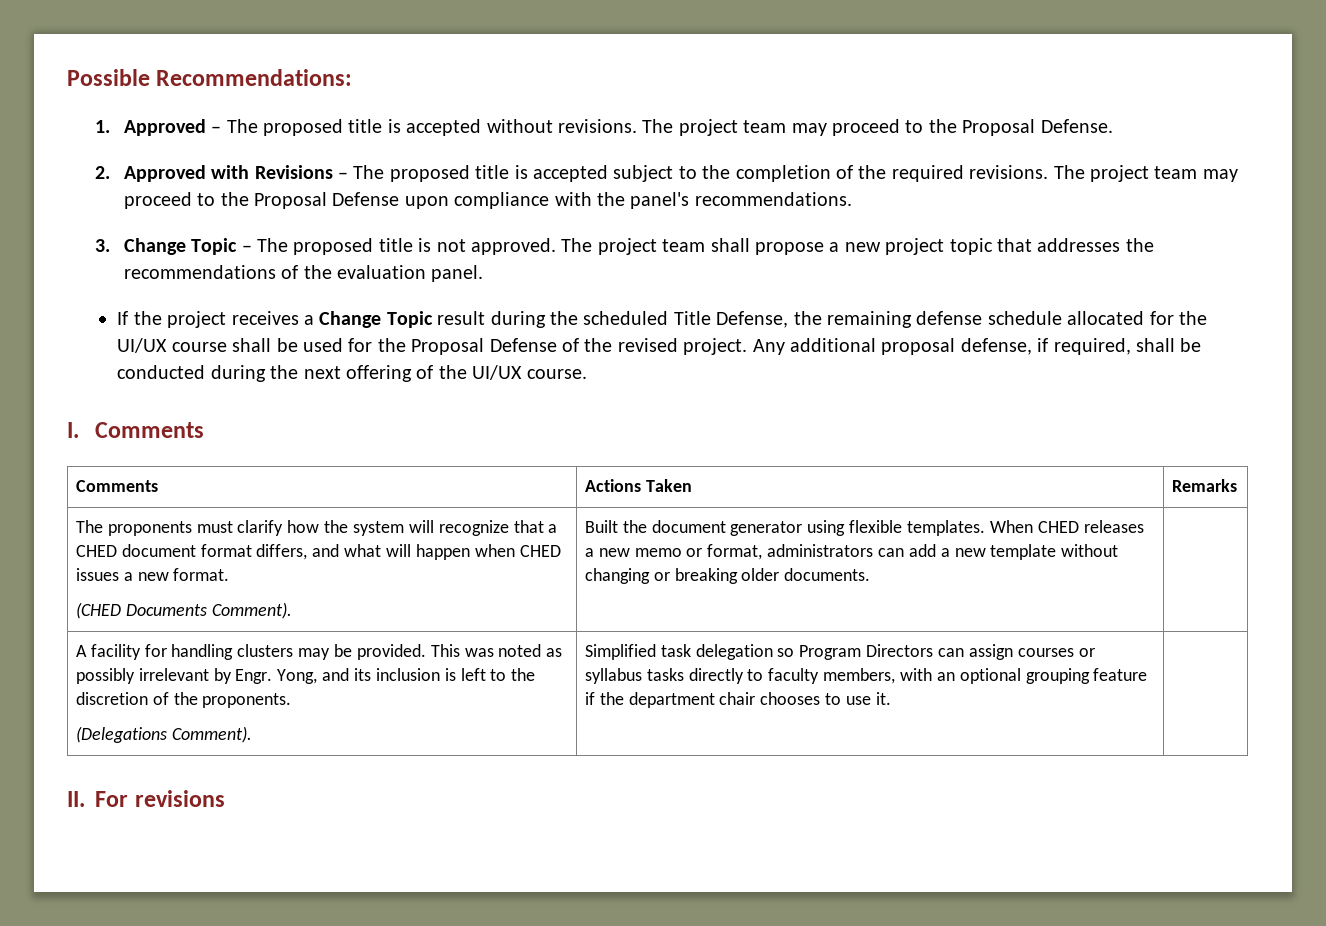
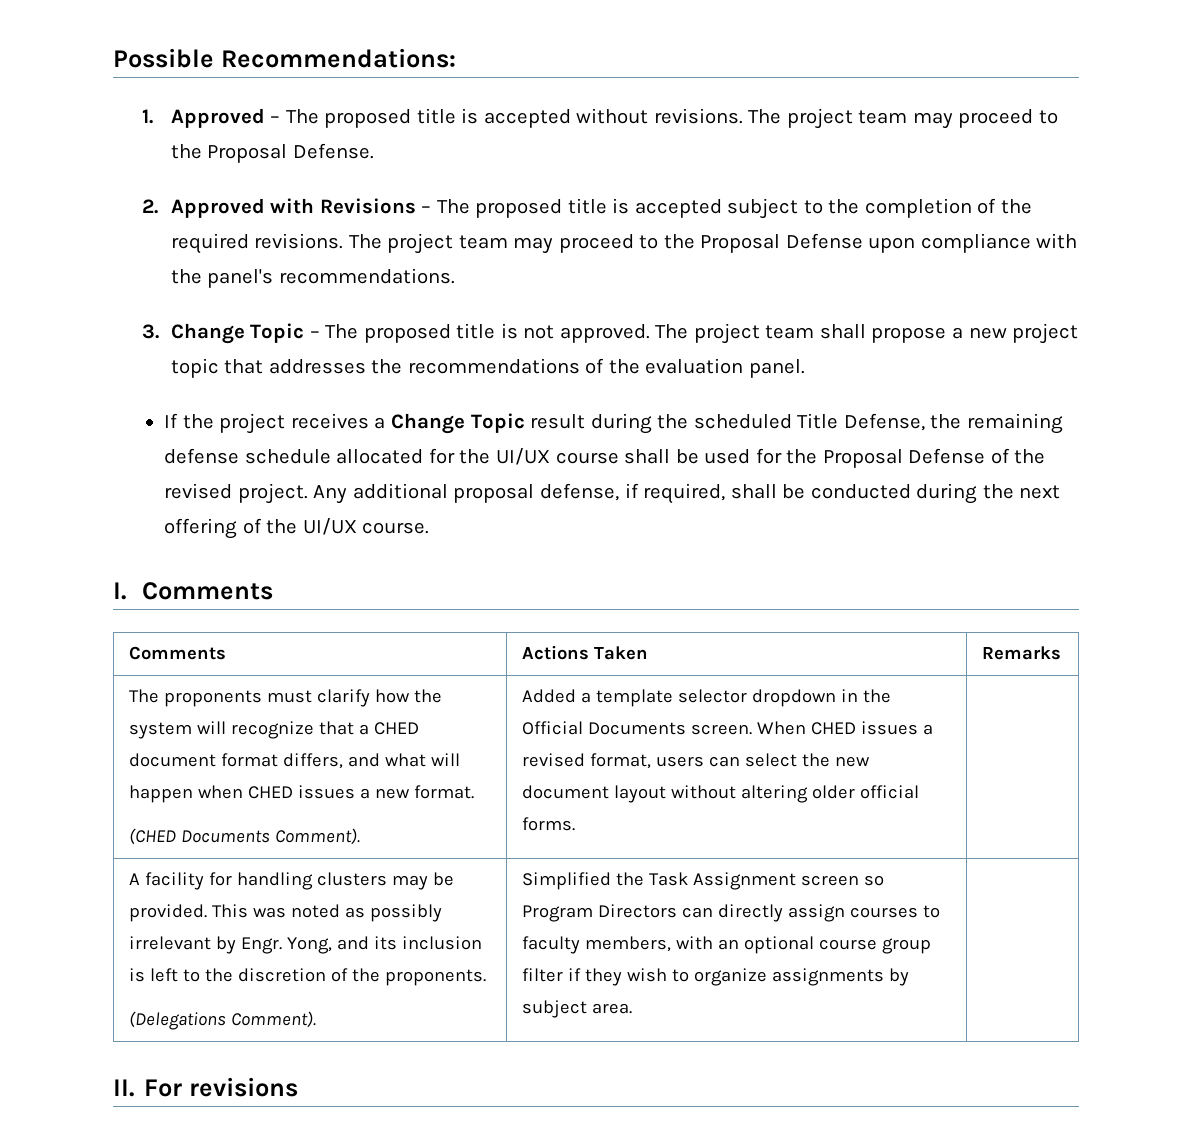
[584,520,1144,536] [584,544,1119,560] [584,568,871,584] Built the document generator using flexible templates. When CHED releases a new memo or format, administrators can add a new template without changing or breaking older documents. -> [521,689,891,707] [521,721,933,735] [521,753,870,769] [521,785,919,803] [521,817,575,831] Added a template selector dropdown in the Official Documents screen. When CHED issues a revised format, users can select the new document layout without altering older official forms.
[660,644,773,660] task delegation -> [615,872,859,890] the Task Assignment screen
(965, 652) none -> [717,904,783,922] directly
[1078,648,1095,657] [584,668,744,684] or syllabus tasks directly -> (918, 912) none
[1025,668,1148,684] [584,692,891,708] grouping feature if the department chair chooses to use it. -> [818,938,931,954] [521,968,909,986] [521,1000,632,1018] course group filter if they wish to organize assignments by subject area.

